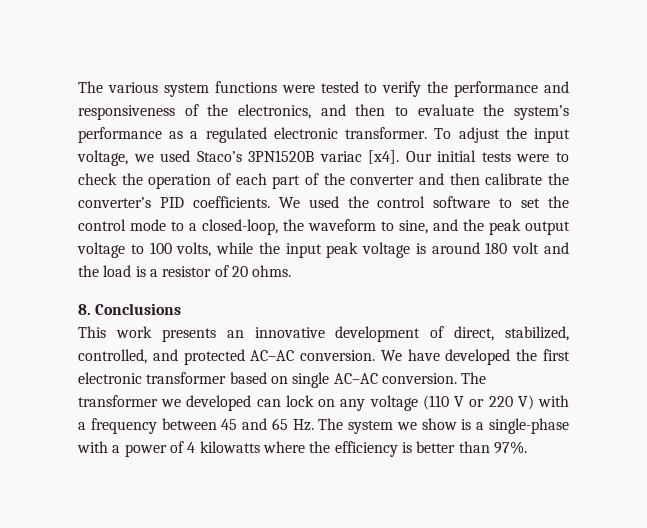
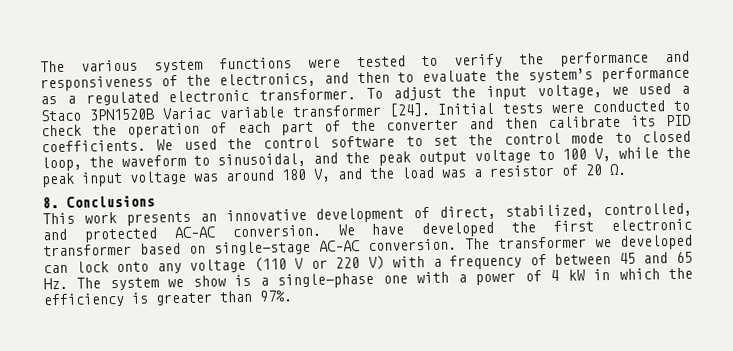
[196,150,477,164] Staco’s 3PN1520B variac [x4]. Our initial -> [681,85,690,94] [40,102,496,122] a Staco 3PN1520B Variac variable transformer [24]. Initial
(550, 158) none -> [592,100,666,113] conducted
[548,173,569,185] [78,197,151,208] the converter’s -> [630,115,656,127] its
[189,219,278,235] a closed-loop, -> [641,130,691,143] [41,156,82,172] closed loop,
[399,220,428,234] sine, -> [217,152,307,168] sinusoidal,
[176,242,212,257] volts, -> [593,148,611,162] V,
[285,242,426,258] input peak voltage is -> [41,170,219,188] peak input voltage was
[512,242,540,254] volt -> [313,168,331,182] V,
[135,266,146,277] is -> [441,169,467,178] was
[252,265,292,277] ohms. -> [609,163,627,176] Ω.
[292,372,330,388] single -> [214,240,311,256] single-stage
[318,399,336,407] on -> [116,261,150,273] onto
(157, 426) none -> [529,254,547,266] of
(569, 426) none -> [382,275,408,284] one
[199,441,305,453] kilowatts where -> [567,268,660,281] kW in which
[416,441,456,453] better -> [155,292,213,306] greater

